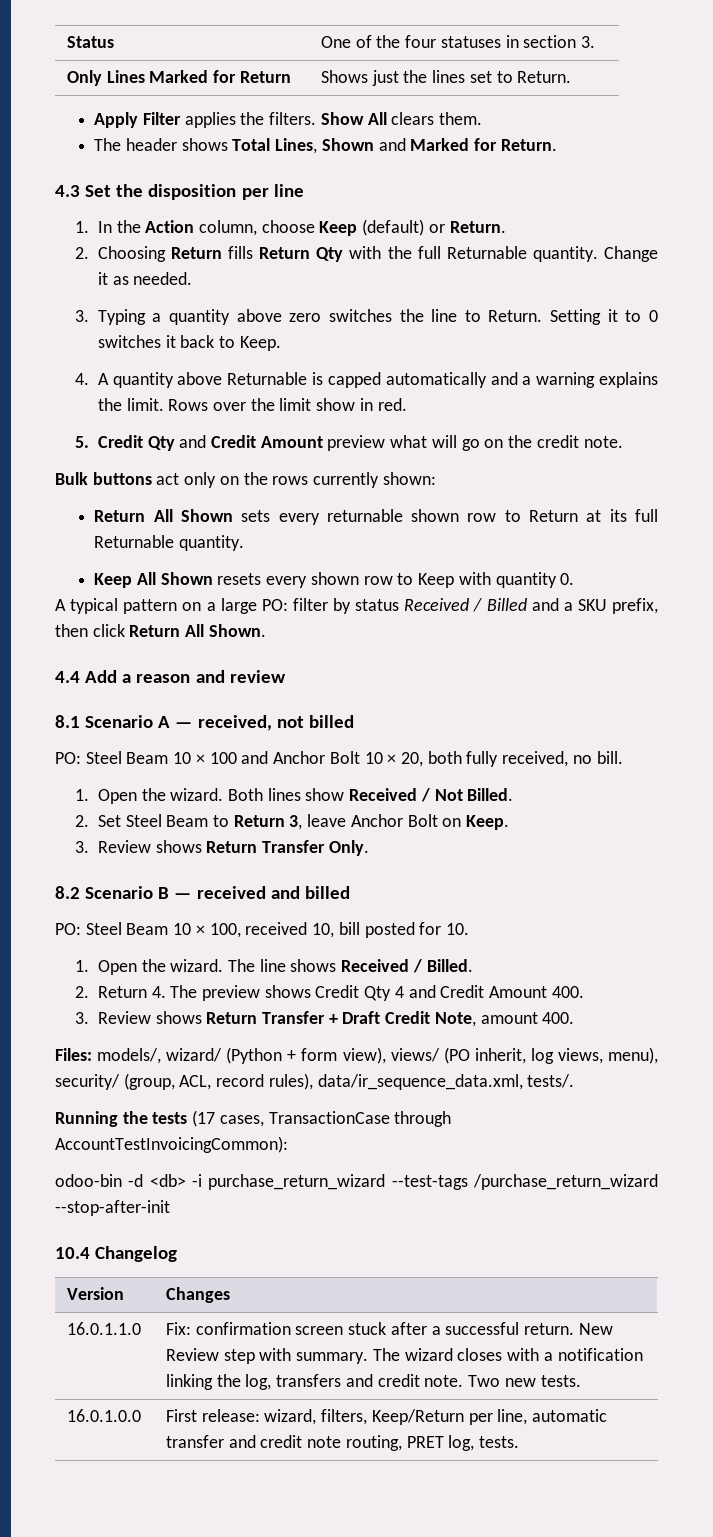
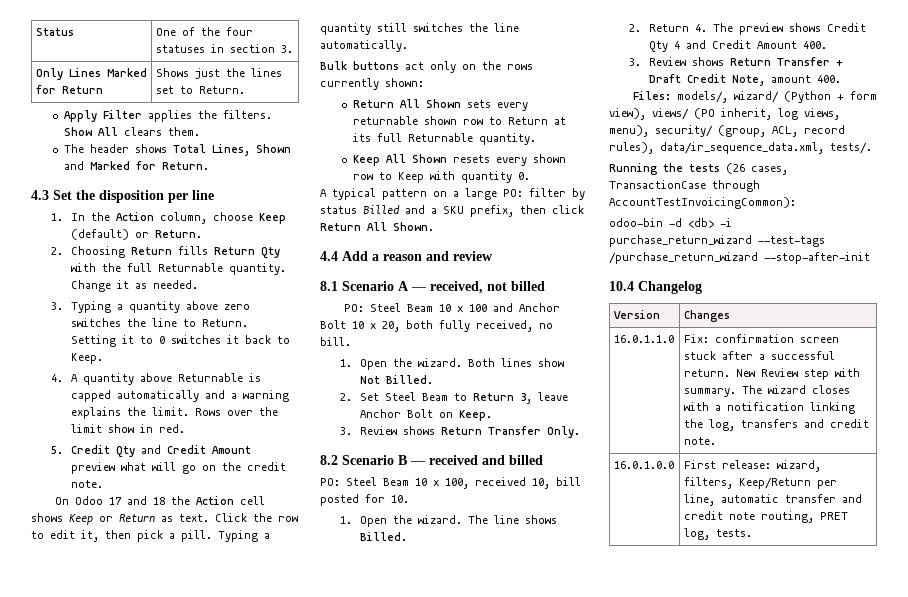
(623, 442) none -> [54,496,265,505] [31,513,298,525] [31,530,270,542] [320,23,519,35] [320,40,408,52] // On Odoo 17 and 18 the Action cell shows Keep or Return as text. Click the row to edit it, then pick a pill. Typing a quantity still switches the line automatically.
[404,598,483,612] Received / -> (357, 210) none
[349,788,430,802] Received / -> (565, 362) none
[341,959,422,973] Received / -> (558, 519) none
[192,1110,216,1127] (17 -> [726,163,745,174] (26
[468,1375,581,1387] Two new tests. -> (716, 441) none

